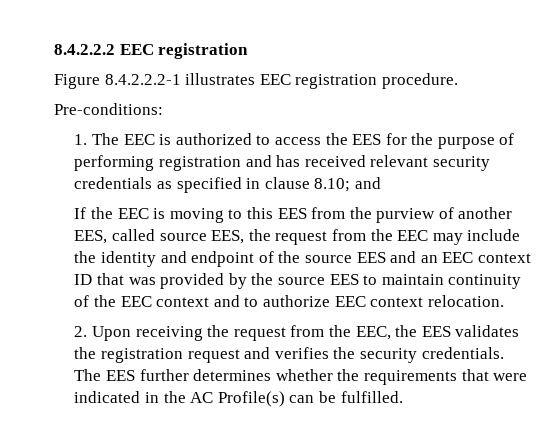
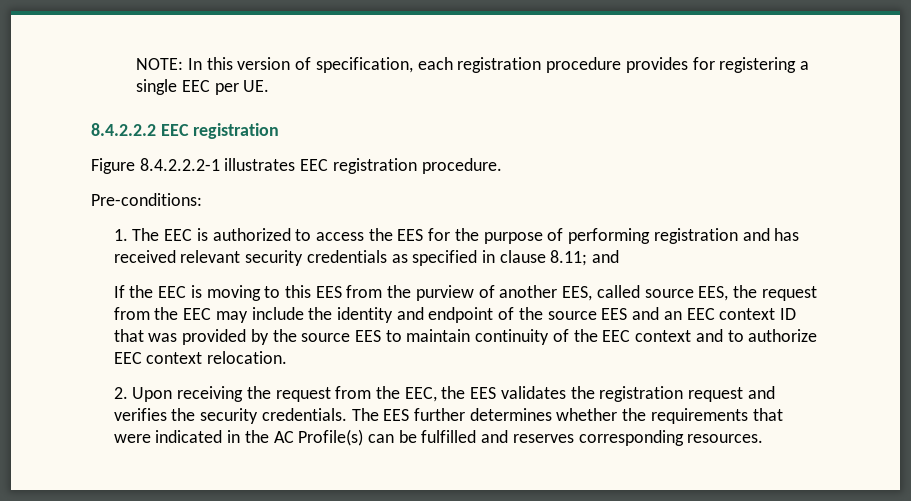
(54, 49) none -> [136,57,809,73] [136,79,270,95] NOTE: In this version of specification, each registration procedure provides for registering a single EEC per UE. //
[314,178,351,192] 8.10; -> [550,250,588,266] 8.11;
[340,391,403,403] fulfilled. -> [421,430,764,446] fulfilled and reserves corresponding resources.

